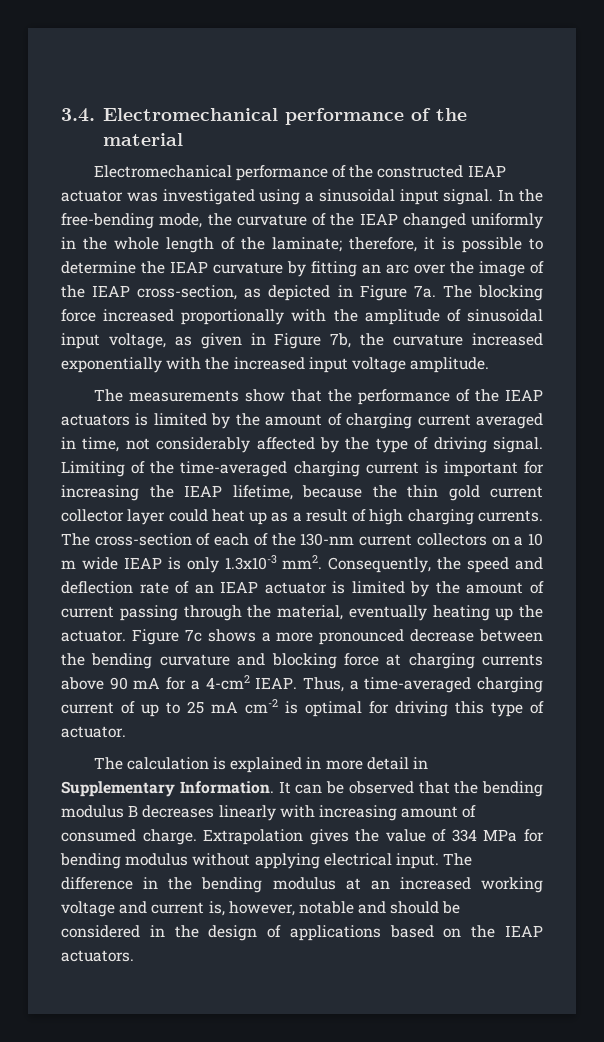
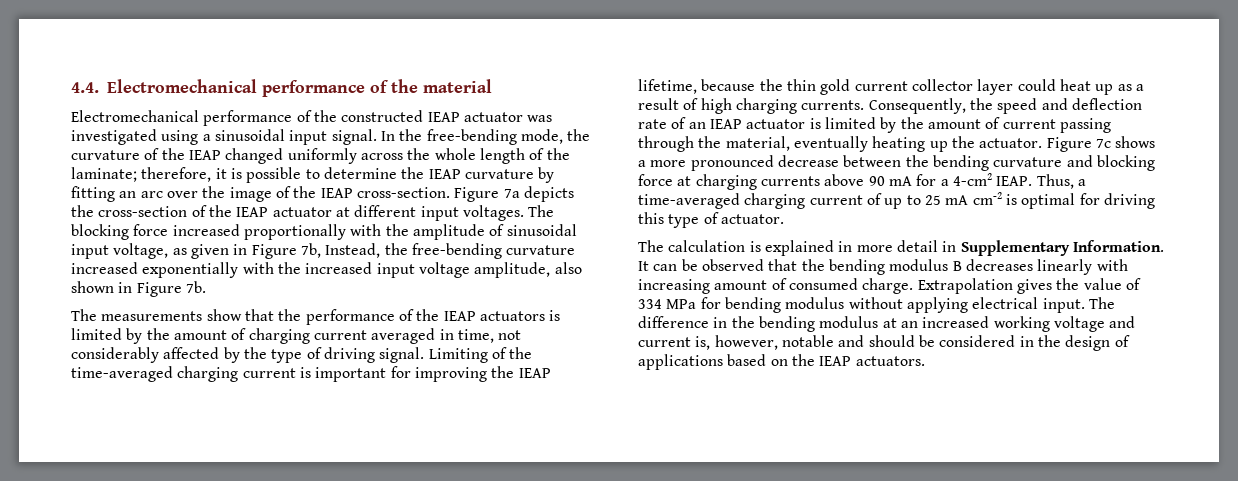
[61,108,95,122] 3.4. -> [71,82,99,93] 4.4.
[61,237,76,249] in -> [360,153,403,160] across
[137,285,436,301] cross-section, as depicted in Figure 7a. -> [356,186,574,202] [71,205,524,221] cross-section. Figure 7a depicts the cross-section of the IEAP actuator at different input voltages.
[360,333,385,346] the -> [325,243,502,259] Instead, the free-bending
[410,357,490,373] amplitude. -> [474,262,582,278] [71,281,206,297] amplitude, also shown in Figure 7b.
[61,485,139,501] increasing -> [414,367,487,382] improving
[61,533,543,546] [61,555,323,573] The cross-section of each of the 130-nm current collectors on a 10 m wide IEAP is only 1.3x10-3 mm2. -> (865, 105) none

